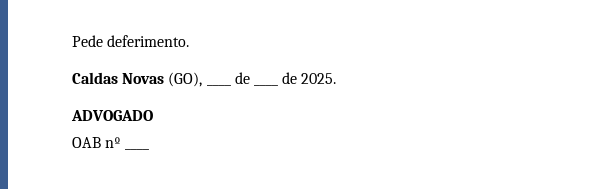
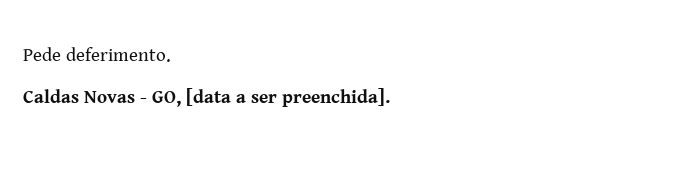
[168,72,231,87] [234,72,250,84] [253,84,278,86] [282,72,337,84] [71,110,153,121] [72,137,122,148] [125,148,150,150] (GO), ____ de ____ de 2025. // ADVOGADO // OAB nº ____ -> [139,88,390,107] - GO, [data a ser preenchida].

